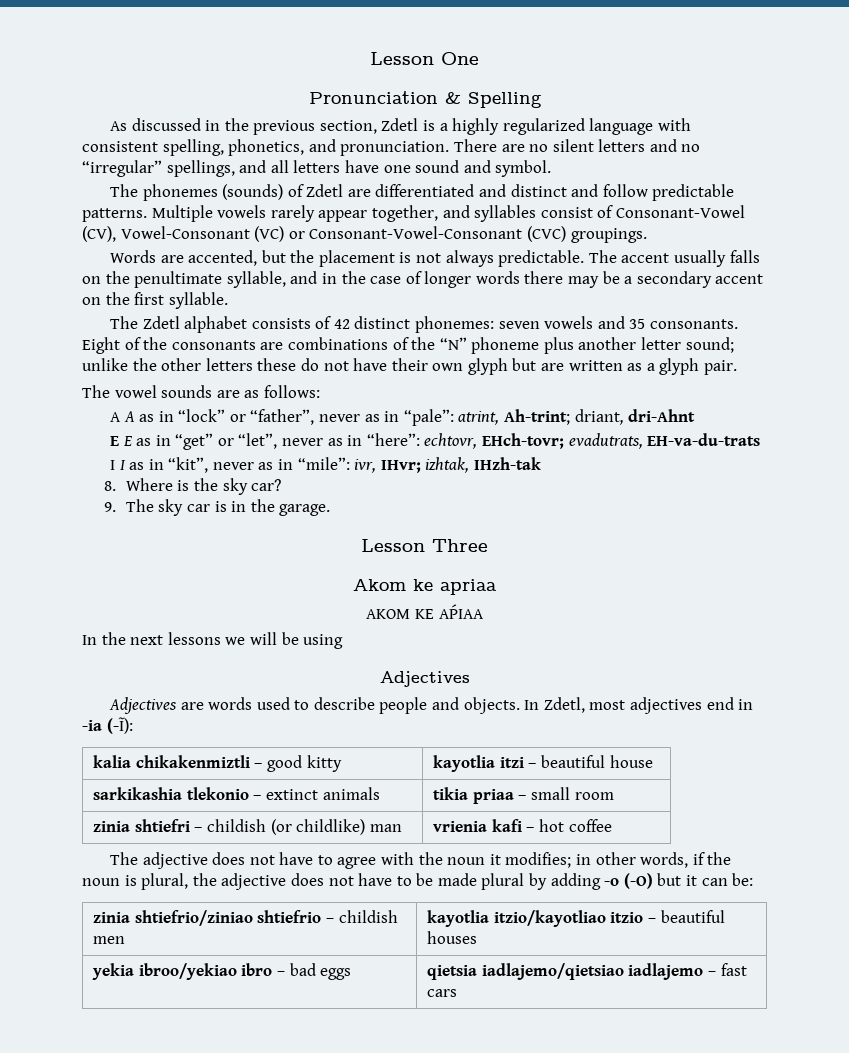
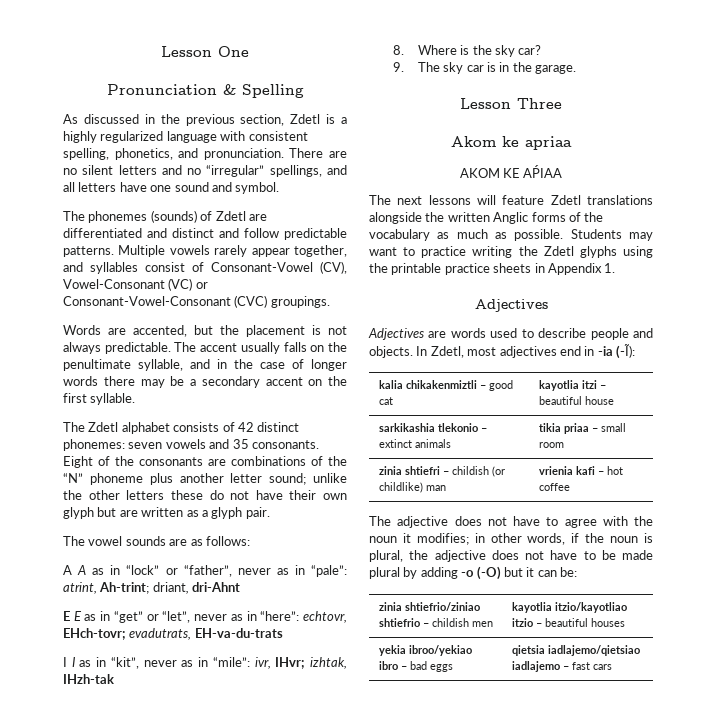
[82,632,344,649] In the next lessons we will be using -> [369,195,653,205] [369,212,604,224] [369,229,653,241] [369,246,653,258] [369,263,616,275] The next lessons will feature Zdetl translations alongside the written Anglic forms of the vocabulary as much as possible. Students may want to practice writing the Zdetl glyphs using the printable practice sheets in Appendix 1.
[306,755,342,772] kitty -> [378,397,393,405] cat

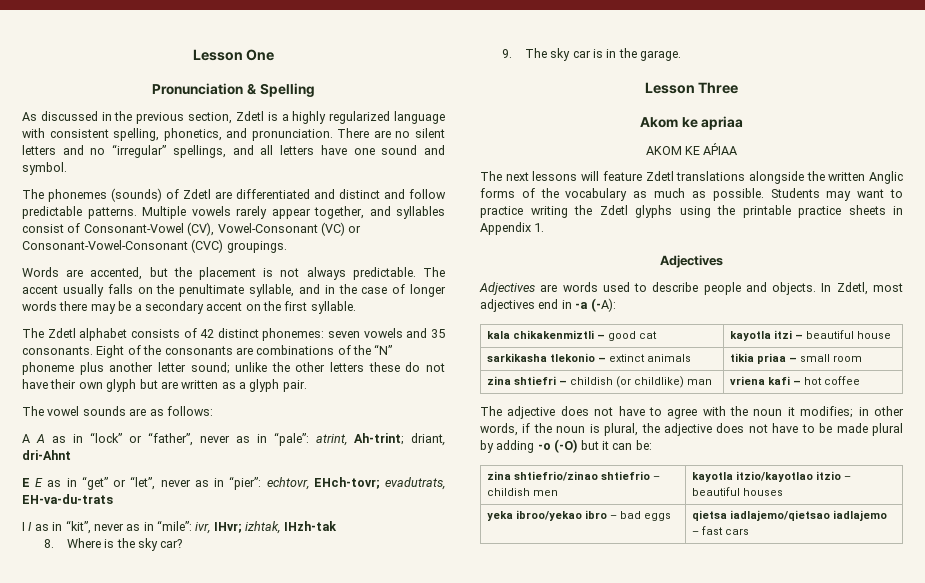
[260,611,300,621] “here”: -> [229,476,262,490] “pier”:
[597,344,635,359] [378,380,403,389] -ia (-Ĩ): // kalia -> [575,298,616,312] [487,331,511,339] -a (-A): // kala
[538,380,579,391] kayotlia -> [730,331,772,341] kayotla
[378,423,435,432] sarkikashia -> [487,353,548,362] sarkikasha
[378,466,402,475] zinia -> [487,376,512,385] zina
[538,466,573,475] vrienia -> [730,376,766,385] vriena
[378,602,480,611] zinia shtiefrio/ziniao -> [487,471,599,481] zina shtiefrio/zinao
[511,602,627,613] kayotlia itzio/kayotliao -> [692,471,814,482] kayotla itzio/kayotlao
[378,645,472,656] yekia ibroo/yekiao -> [487,510,583,521] yeka ibroo/yekao
[511,645,640,656] qietsia iadlajemo/qietsiao -> [692,510,831,521] qietsa iadlajemo/qietsao

